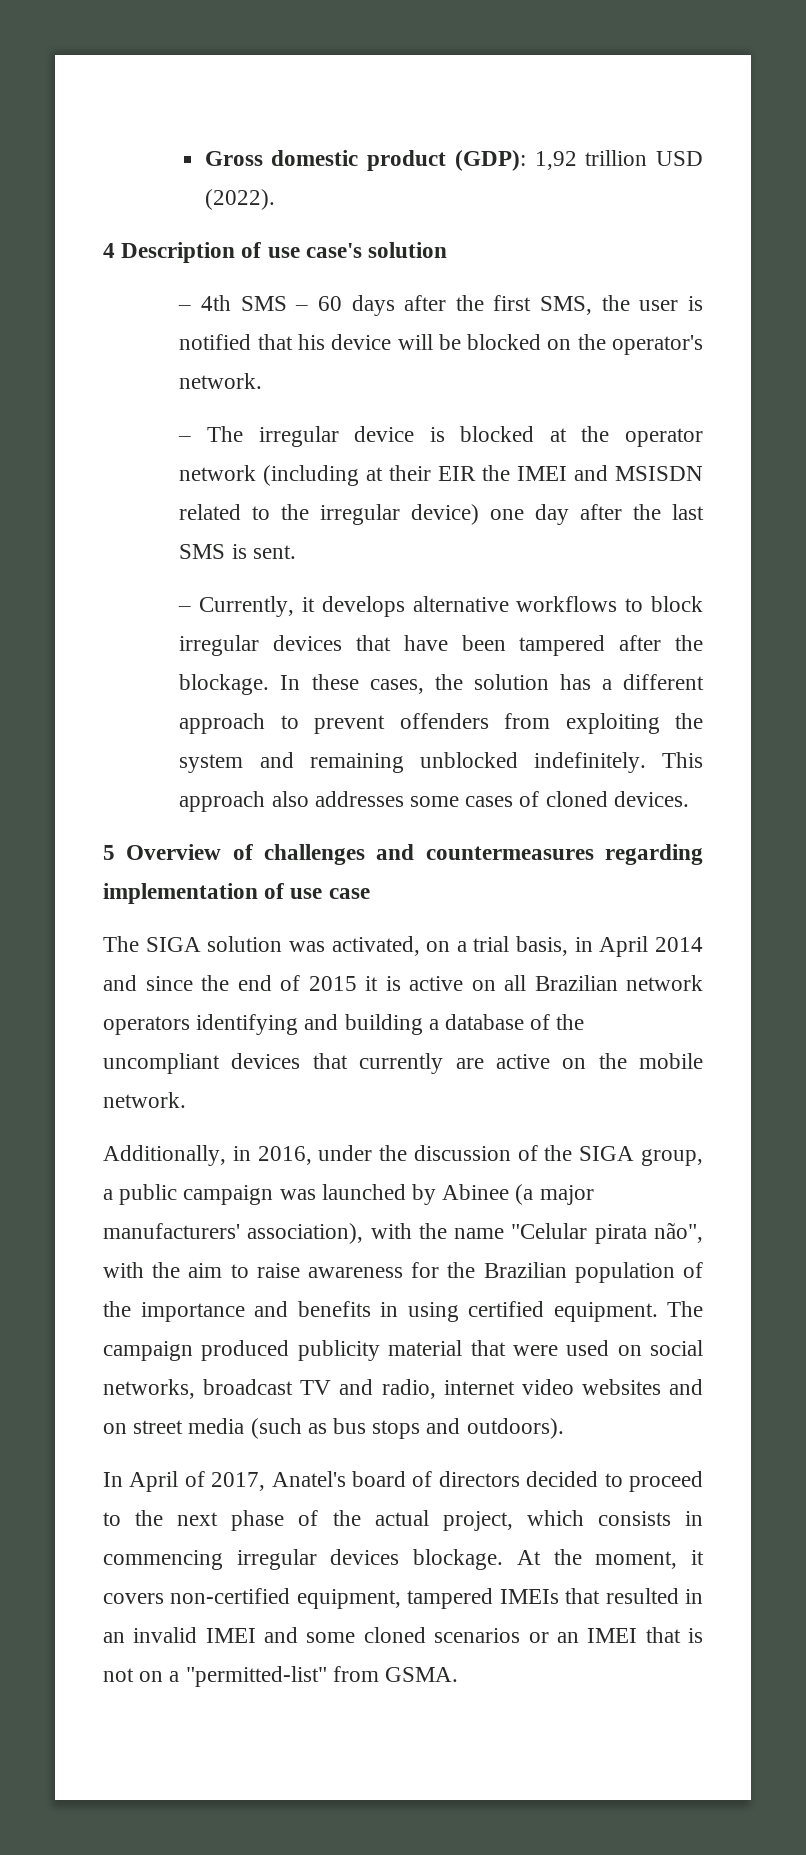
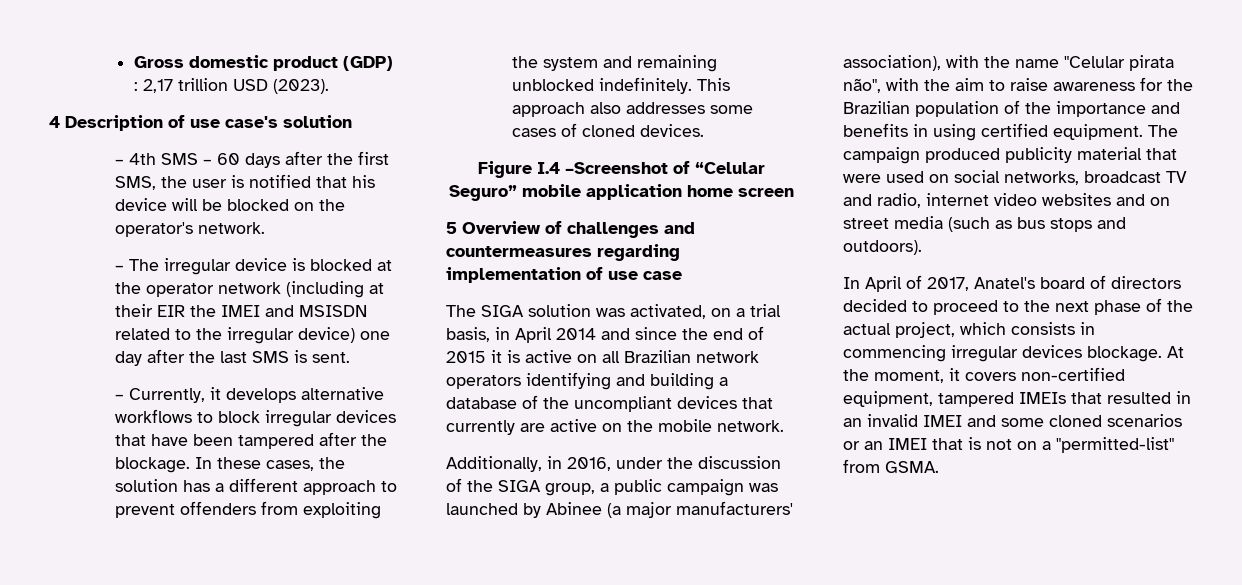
[454,150,577,171] (GDP): 1,92 -> [343,56,394,71] [134,79,174,93] (GDP) : 2,17
[204,189,275,210] (2022). -> [273,79,330,94] (2023).
(689, 799) none -> [477,161,765,178] [448,184,794,201] // Figure I.4 –Screenshot of “Celular Seguro” mobile application home screen

